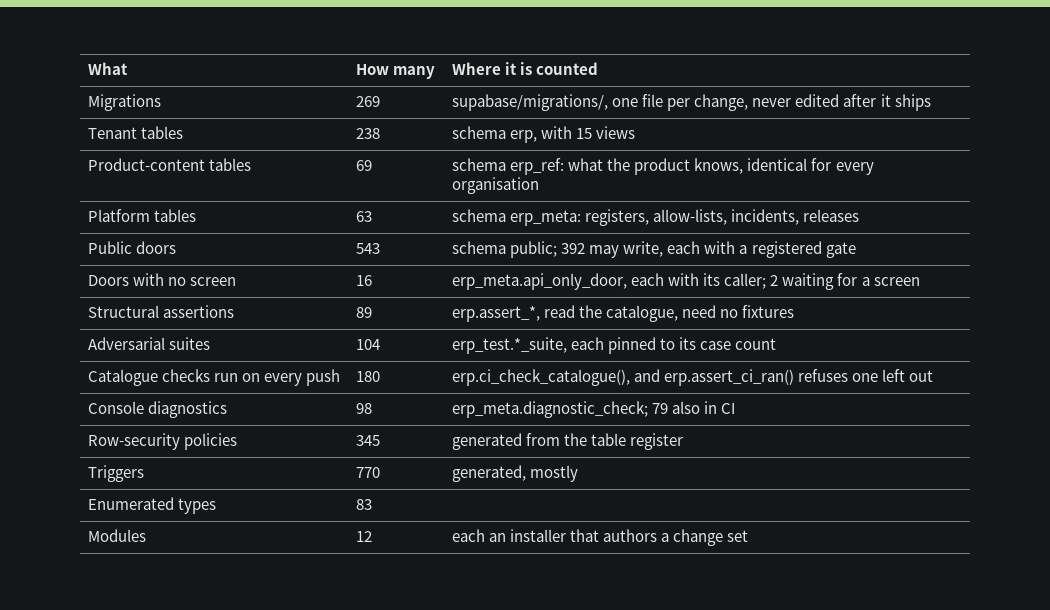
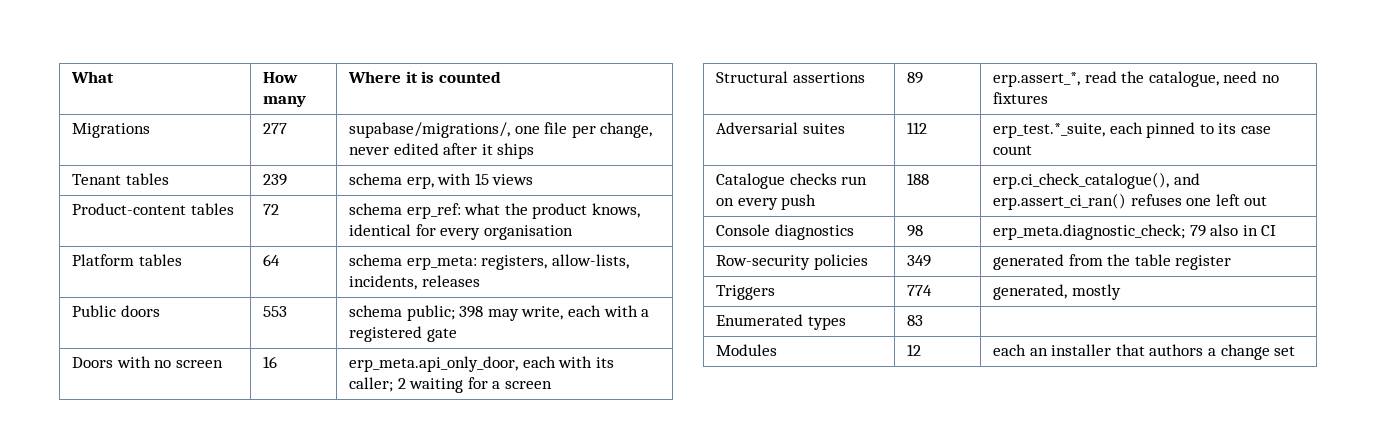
[356,96,381,107] 269 -> [262,123,287,134] 277
[356,128,381,139] 238 -> [262,174,287,186] 239
[356,160,373,171] 69 -> [262,204,279,215] 72
[356,211,373,222] 63 -> [262,254,280,266] 64
[356,243,381,254] 543 -> [262,306,287,317] 553
[561,243,586,254] 392 -> [459,306,484,318] 398
[356,339,381,350] 104 -> [906,122,927,134] 112
[356,371,381,382] 180 -> [906,173,929,185] 188
[356,435,381,446] 345 -> [906,255,931,267] 349
[356,467,381,478] 770 -> [906,285,932,296] 774

